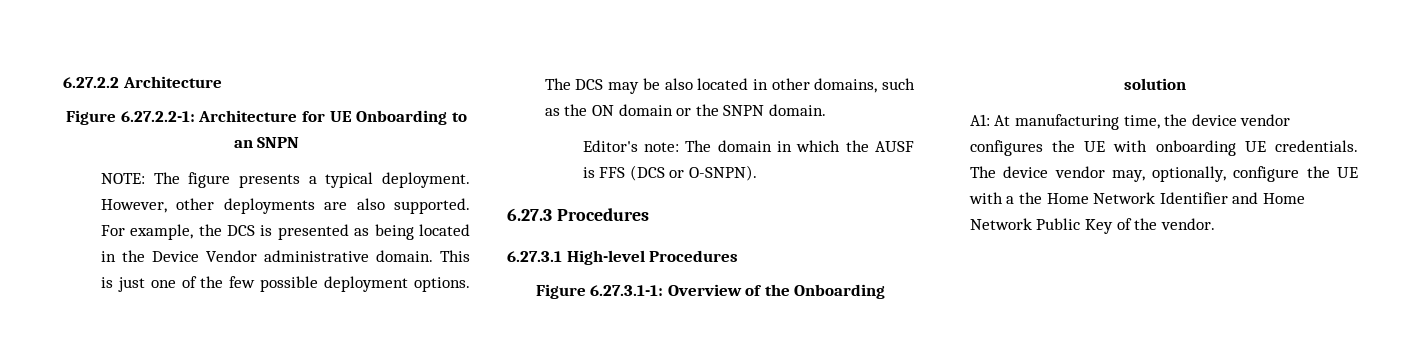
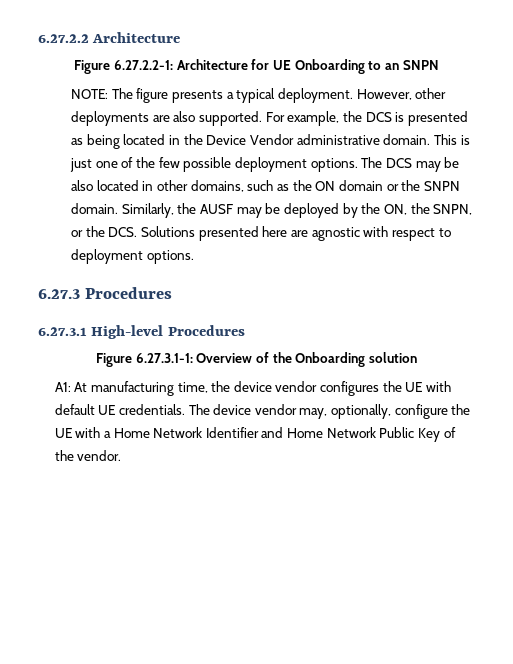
[582,140,914,152] [582,165,757,181] // Editor's note: The domain in which the AUSF is FFS (DCS or O-SNPN). -> [121,203,473,218] [71,226,451,241] [71,249,194,264] Similarly, the AUSF may be deployed by the ON, the SNPN, or the DCS. Solutions presented here are agnostic with respect to deployment options.
[1155,140,1236,156] onboarding -> [54,404,95,415] default
[1019,192,1043,204] the -> (111, 434) none

